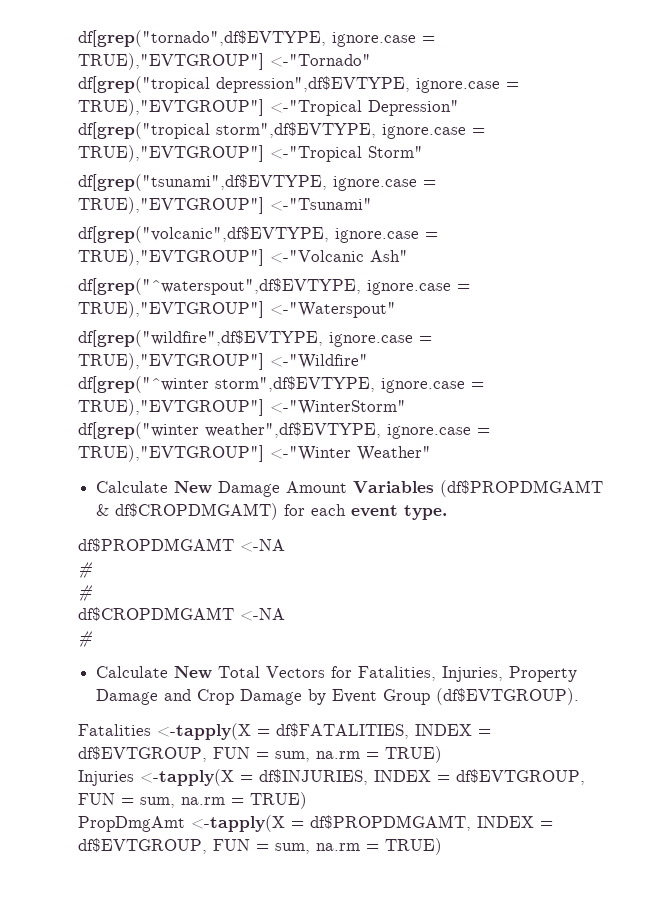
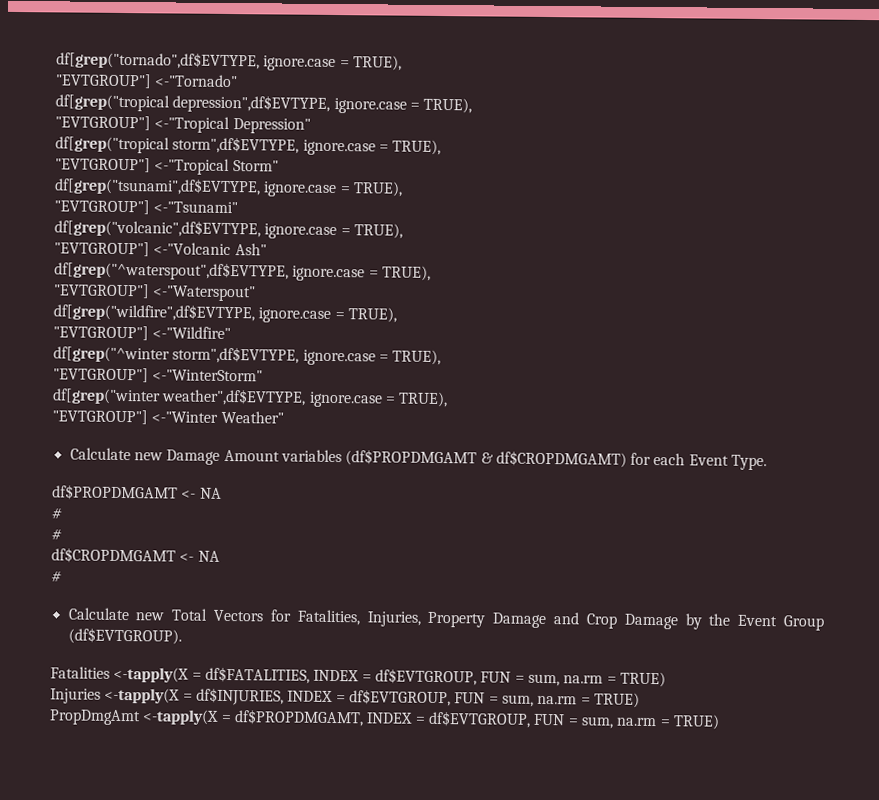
[78,53,264,70] TRUE),"EVTGROUP"] -> [352,55,402,71] [55,73,152,89] TRUE), // "EVTGROUP"]
[78,99,264,116] TRUE),"EVTGROUP"] -> [423,97,473,114] [55,115,151,131] TRUE), // "EVTGROUP"]
[78,145,264,162] TRUE),"EVTGROUP"] -> [392,139,442,156] [55,157,151,173] TRUE), // "EVTGROUP"]
[78,197,264,214] TRUE),"EVTGROUP"] -> [352,181,403,197] [54,199,150,215] TRUE), // "EVTGROUP"]
[78,249,264,266] TRUE),"EVTGROUP"] -> [353,223,403,239] [54,241,150,257] TRUE), // "EVTGROUP"]
[78,301,264,318] TRUE),"EVTGROUP"] -> [381,265,431,281] [53,283,150,299] TRUE), // "EVTGROUP"]
[78,353,264,370] TRUE),"EVTGROUP"] -> [347,307,397,323] [53,325,149,341] TRUE), // "EVTGROUP"]
[78,399,264,416] TRUE),"EVTGROUP"] -> [392,349,442,366] [53,367,149,383] TRUE), // "EVTGROUP"]
[78,445,264,462] TRUE),"EVTGROUP"] -> [398,391,449,408] [52,409,148,425] TRUE), // "EVTGROUP"]
[174,481,213,494] New -> [133,452,163,461] new
[353,481,435,493] Variables -> [280,449,342,463] variables
[351,505,448,520] event type. -> [688,454,768,471] Event Type.
[240,539,285,552] <-NA -> [181,487,222,499] <- NA
[240,608,285,621] <-NA -> [179,550,220,562] <- NA
[174,666,213,679] New -> [135,612,165,621] new
(327, 697) none -> [708,613,731,626] the

